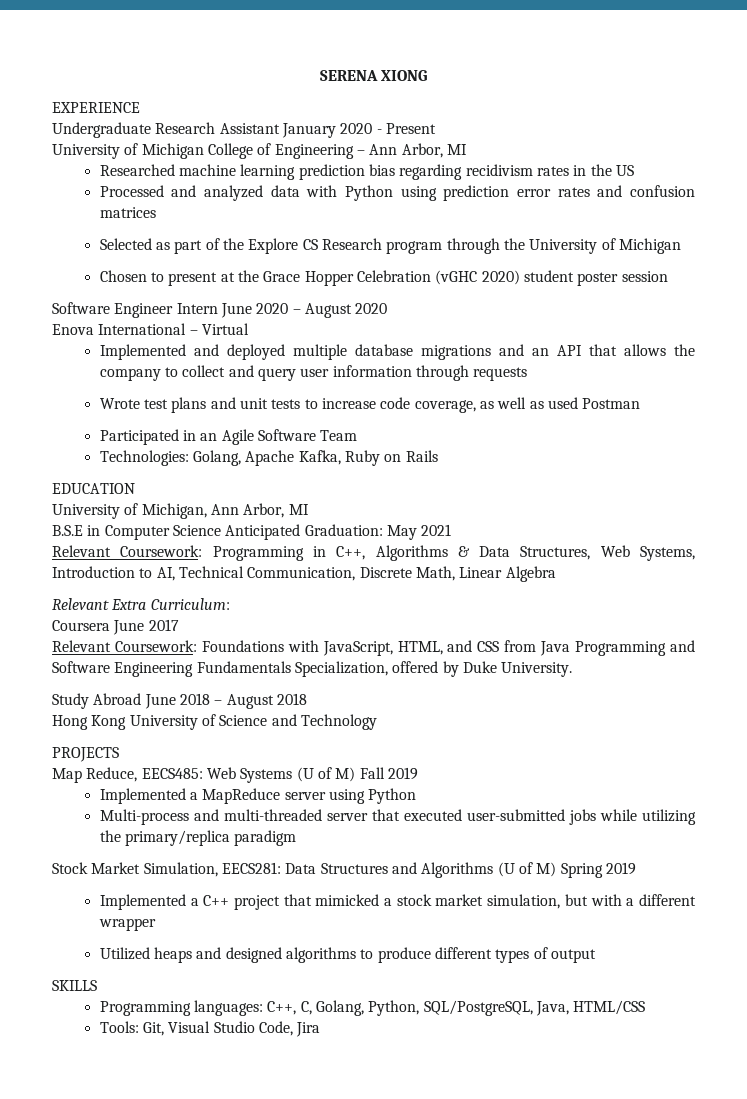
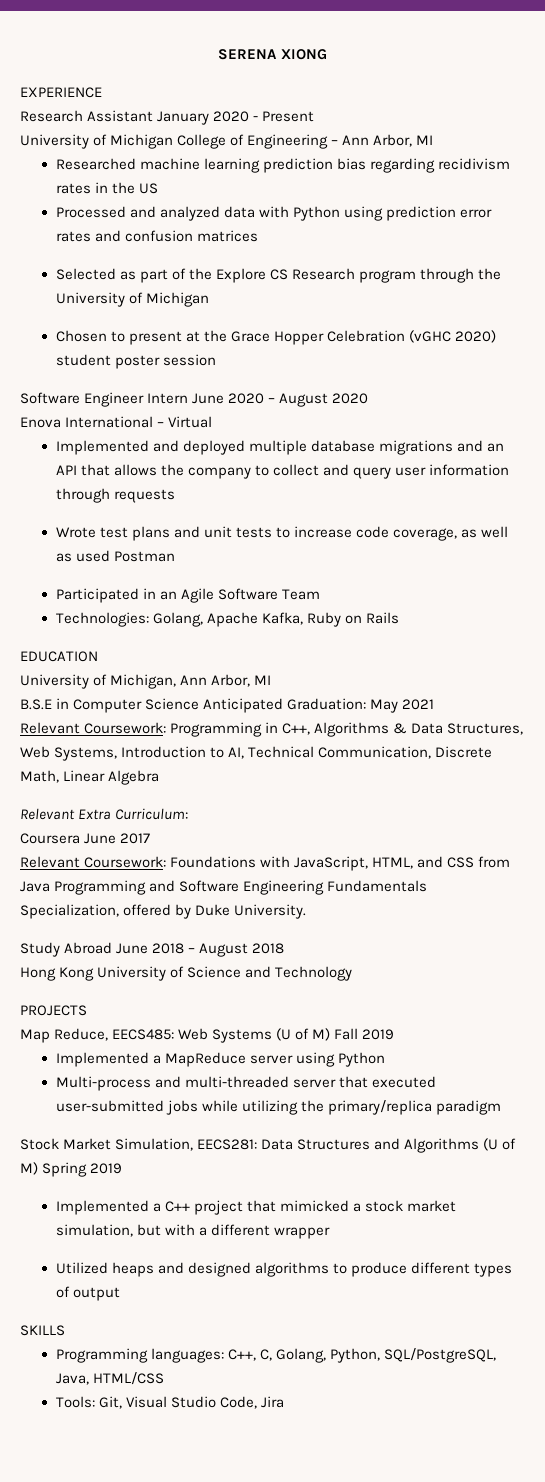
[52,122,151,138] Undergraduate -> (102, 92) none

